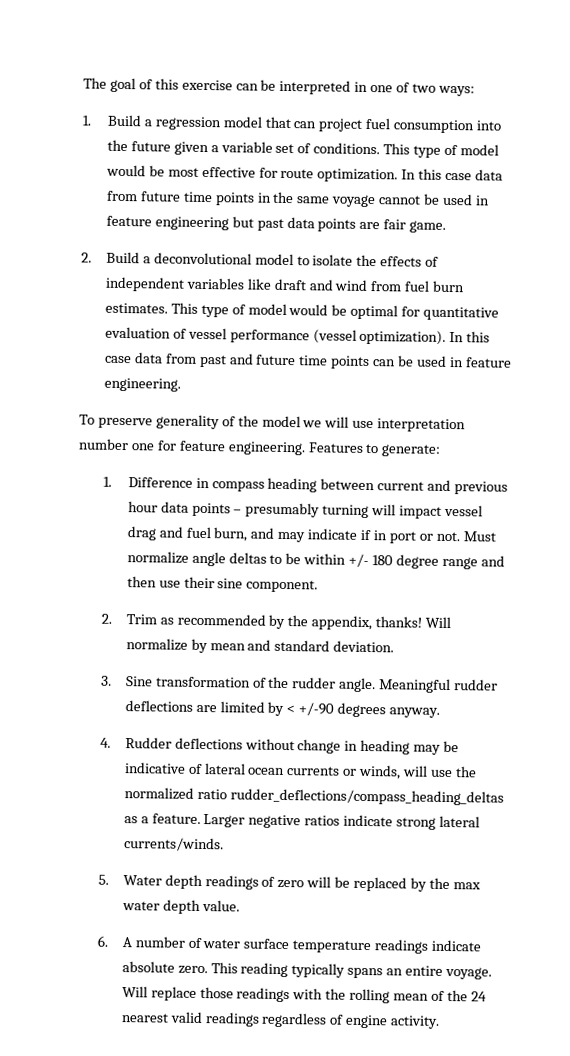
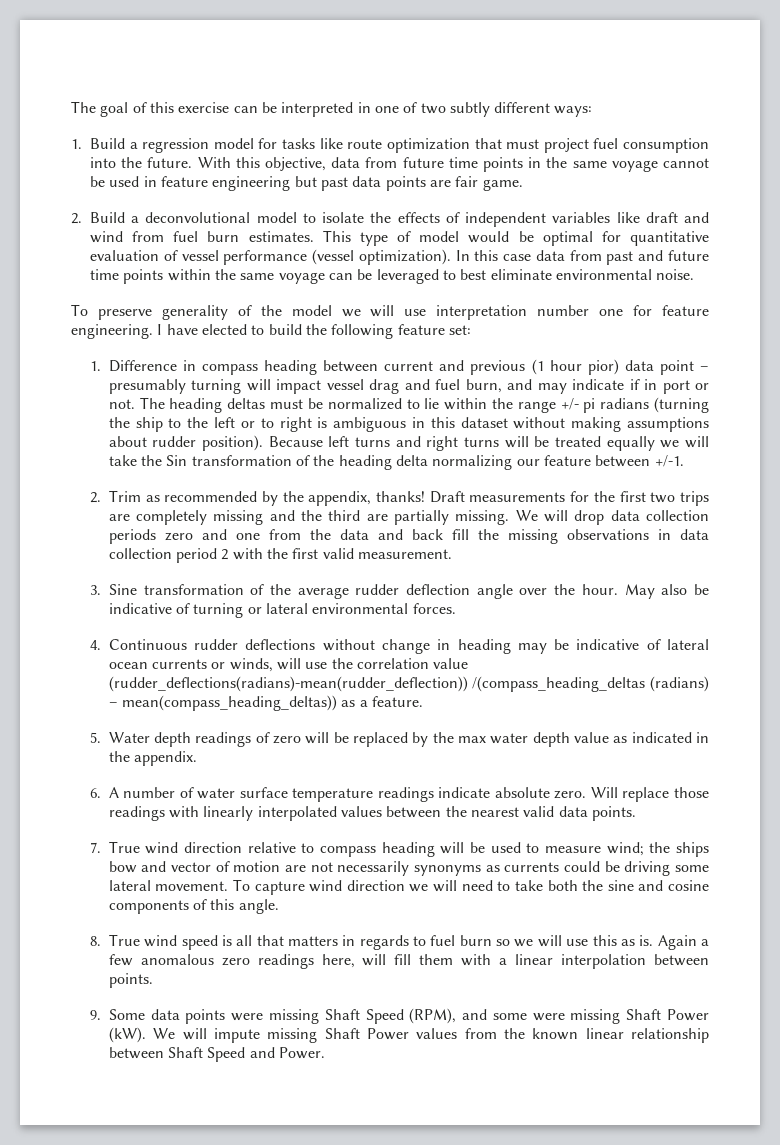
(437, 88) none -> [449,102,551,117] subtly different
[264,116,317,129] that can -> [258,138,540,153] for tasks like route optimization that must
[130,141,499,158] [105,164,473,183] future given a variable set of conditions. This type of model would be most effective for route optimization. In this case -> [147,157,326,171] future. With this objective,
[372,355,512,368] [103,377,181,392] can be used in feature engineering. -> [167,269,695,284] within the same voyage can be leveraged to best eliminate environmental noise.
[307,442,442,457] Features to generate: -> [157,324,471,339] I have elected to build the following feature set:
[127,501,231,517] hour data points -> [531,359,694,375] (1 hour pior) data point
[462,531,496,542] [126,551,505,570] [126,576,319,593] Must normalize angle deltas to be within +/- 180 degree range and then use their sine component. -> [139,397,710,413] [108,417,709,432] [108,435,709,451] [108,455,684,470] The heading deltas must be normalized to lie within the range +/- pi radians (turning the ship to the left or to right is ambiguous in this dataset without making assumptions about rudder position). Because left turns and right turns will be treated equally we will take the Sin transformation of the heading delta normalizing our feature between +/-1.
[425,616,452,629] [125,638,395,654] Will normalize by mean and standard deviation. -> [429,491,710,506] [108,510,709,525] [108,529,710,544] [108,548,453,563] Draft measurements for the first two trips are completely missing and the third are partially missing. We will drop data collection periods zero and one from the data and back fill the missing observations in data collection period 2 with the first valid measurement.
[292,677,499,694] [124,700,441,718] rudder angle. Meaningful rudder deflections are limited by < +/-90 degrees anyway. -> [297,584,709,599] [108,603,456,618] average rudder deflection angle over the hour. May also be indicative of turning or lateral environmental forces.
[124,737,172,749] Rudder -> [108,639,239,650] Continuous rudder
[123,787,504,806] [123,813,481,830] [123,837,224,852] normalized ratio rudder_deflections/compass_heading_deltas as a feature. Larger negative ratios indicate strong lateral currents/winds. -> [357,658,469,669] [108,676,710,692] [108,695,424,711] correlation value (rudder_deflections(radians)-mean(rudder_deflection)) /(compass_heading_deltas (radians) – mean(compass_heading_deltas)) as a feature.
[201,900,240,912] value. -> [574,732,709,743] [108,751,198,766] value as indicated in the appendix.
[210,962,493,980] This reading typically spans an entire voyage. -> (587, 794) none
[325,988,487,1004] [120,1011,441,1029] the rolling mean of the 24 nearest valid readings regardless of engine activity. -> [203,806,637,821] [89,841,709,857] [108,861,709,876] [108,879,709,895] [108,899,279,914] [89,934,709,950] [108,954,709,969] [108,973,153,988] [89,1008,710,1024] [108,1027,709,1043] [108,1047,326,1062] linearly interpolated values between the nearest valid data points. // 7. True wind direction relative to compass heading will be used to measure wind; the ships bow and vector of motion are not necessarily synonyms as currents could be driving some lateral movement. To capture wind direction we will need to take both the sine and cosine components of this angle. // 8. True wind speed is all that matters in regards to fuel burn so we will use this as is. Again a few anomalous zero readings here, will fill them with a linear interpolation between points. // 9. Some data points were missing Shaft Speed (RPM), and some were missing Shaft Power (kW). We will impute missing Shaft Power values from the known linear relationship between Shaft Speed and Power.

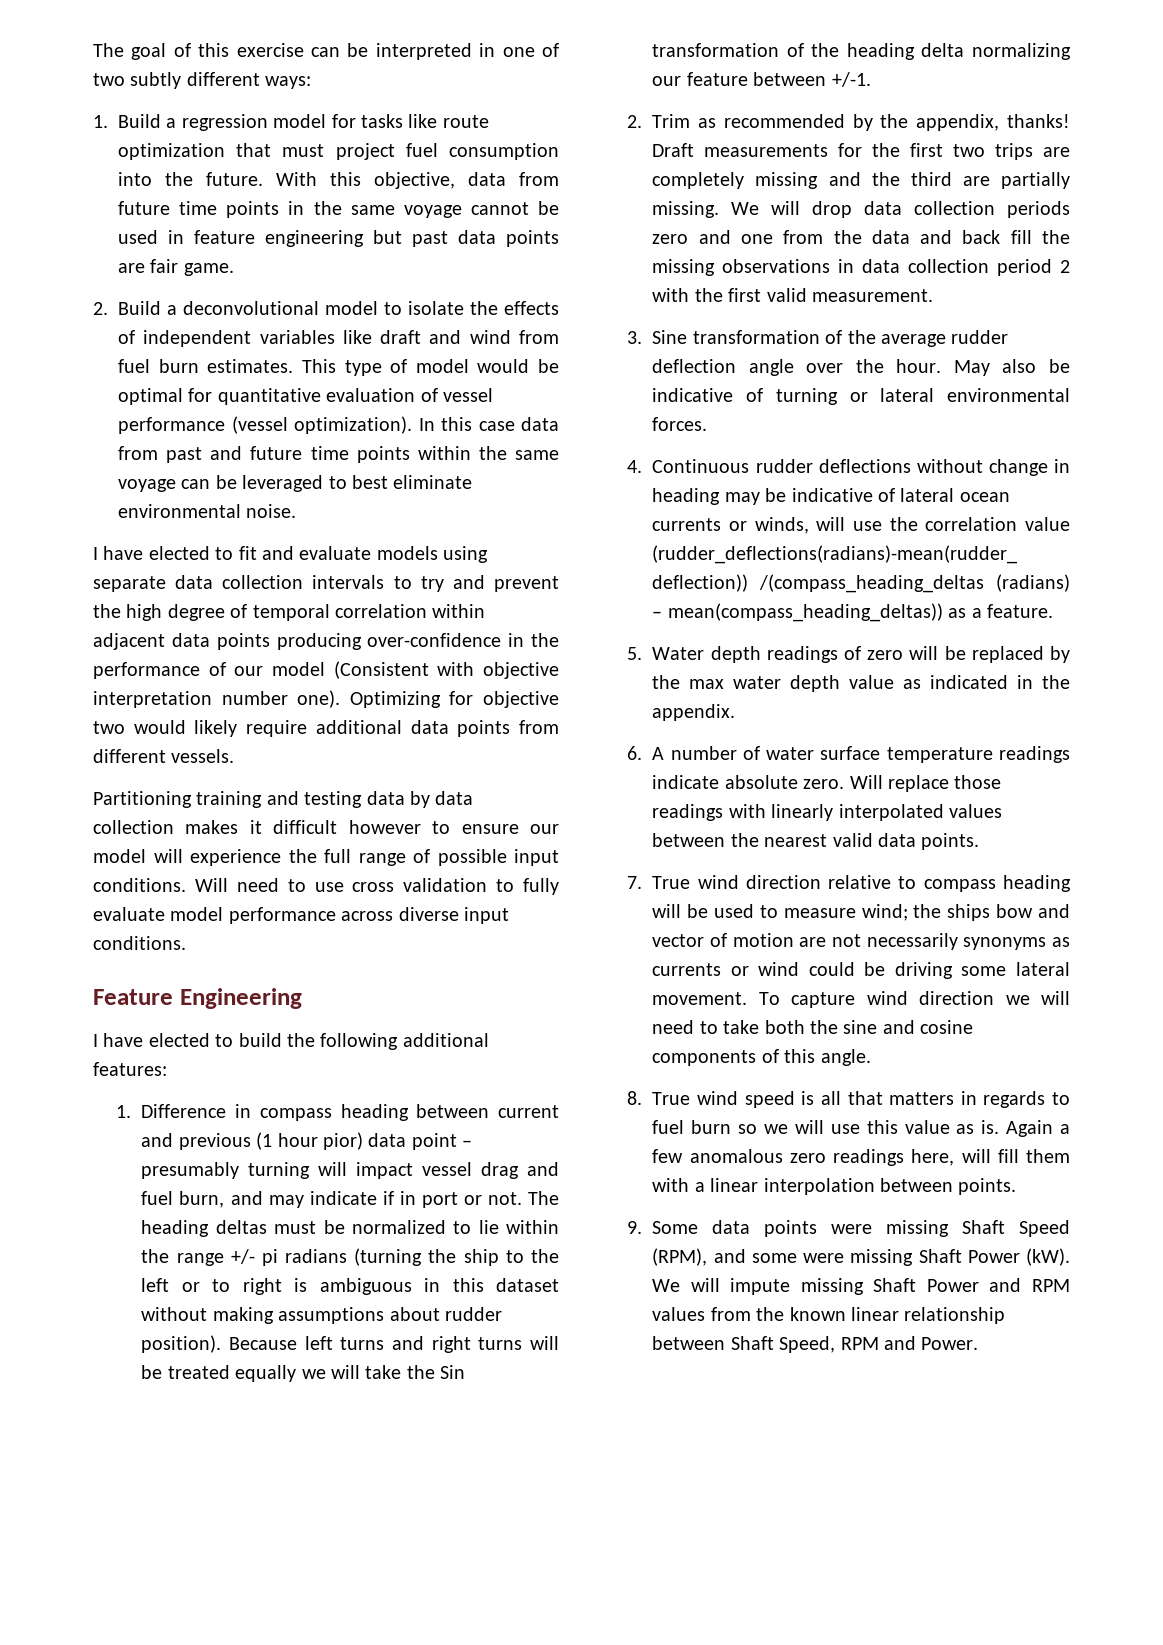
[71,304,709,320] [71,324,153,339] To preserve generality of the model we will use interpretation number one for feature engineering. -> [93,546,489,563] [93,575,560,592] [93,604,486,621] [93,633,559,650] [93,661,560,679] [93,690,559,708] [93,720,559,737] [93,749,235,763] [93,791,474,808] [93,820,559,834] [93,849,559,866] [93,878,559,895] [93,907,509,924] [93,936,186,950] [93,988,302,1009] I have elected to fit and evaluate models using separate data collection intervals to try and prevent the high degree of temporal correlation within adjacent data points producing over-confidence in the performance of our model (Consistent with objective interpretation number one). Optimizing for objective two would likely require additional data points from different vessels. // Partitioning training and testing data by data collection makes it difficult however to ensure our model will experience the full range of possible input conditions. Will need to use cross validation to fully evaluate model performance across diverse input conditions. // Feature Engineering //
[397,324,471,335] feature set: -> [402,1033,489,1047] [93,1062,167,1076] additional features:
(560, 867) none -> [730,962,800,976] or wind
(617, 940) none -> [904,1120,950,1134] value
(409, 1034) none -> [989,1278,1070,1292] and RPM
[207,1047,246,1062] Speed -> [779,1336,879,1353] Speed, RPM

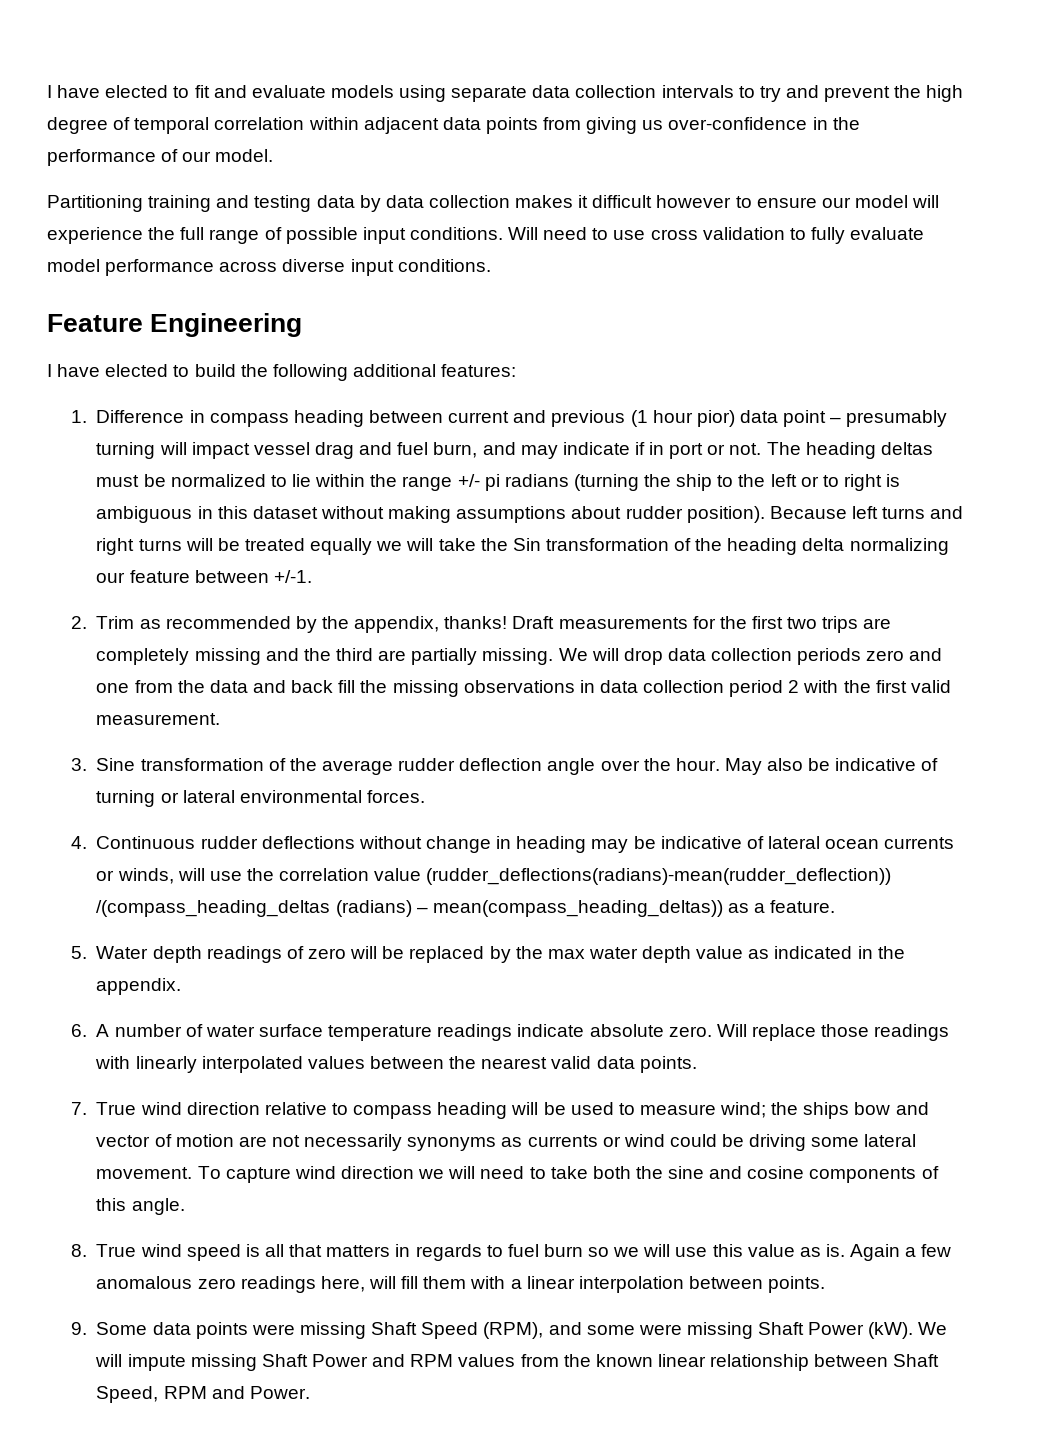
[93,43,559,60] [93,72,312,89] [93,114,489,131] [118,143,559,160] [118,172,559,189] [118,201,559,218] [118,230,559,247] [118,259,234,276] [93,301,559,315] [118,330,559,347] [118,359,559,376] [118,388,493,405] [118,416,559,434] [118,446,559,463] [118,475,473,492] [118,504,297,518] The goal of this exercise can be interpreted in one of two subtly different ways: // 1. Build a regression model for tasks like route optimization that must project fuel consumption into the future. With this objective, data from future time points in the same voyage cannot be used in feature engineering but past data points are fair game. // 2. Build a deconvolutional model to isolate the effects of independent variables like draft and wind from fuel burn estimates. This type of model would be optimal for quantitative evaluation of vessel performance (vessel optimization). In this case data from past and future time points within the same voyage can be leveraged to best eliminate environmental noise. // -> (47, 91) none
[276,633,362,650] producing -> [543,117,664,134] from giving us
[272,661,560,679] [93,690,559,708] [93,720,559,737] [93,749,235,763] model (Consistent with objective interpretation number one). Optimizing for objective two would likely require additional data points from different vessels. -> [215,149,274,162] model.

